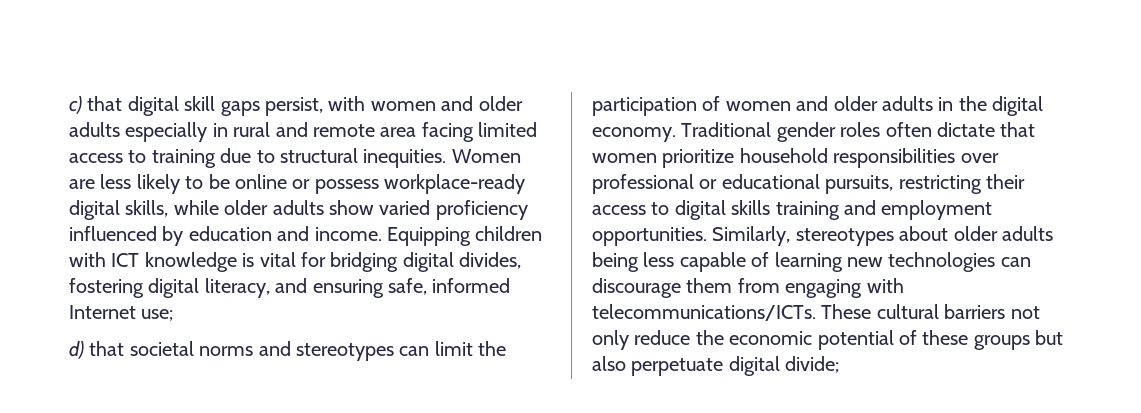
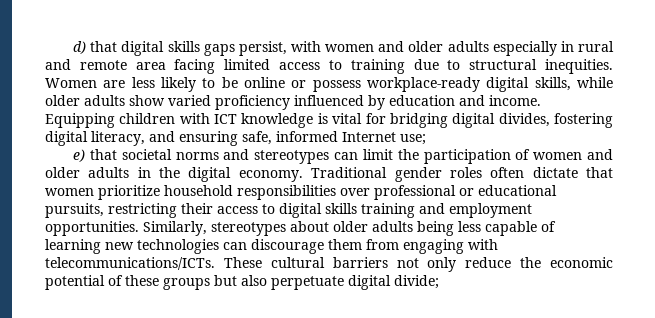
[69,96,82,114] c) -> [73,41,87,54] d)
[184,96,216,111] skill -> [167,41,200,52] skills
[69,341,84,359] d) -> [73,149,86,162] e)

